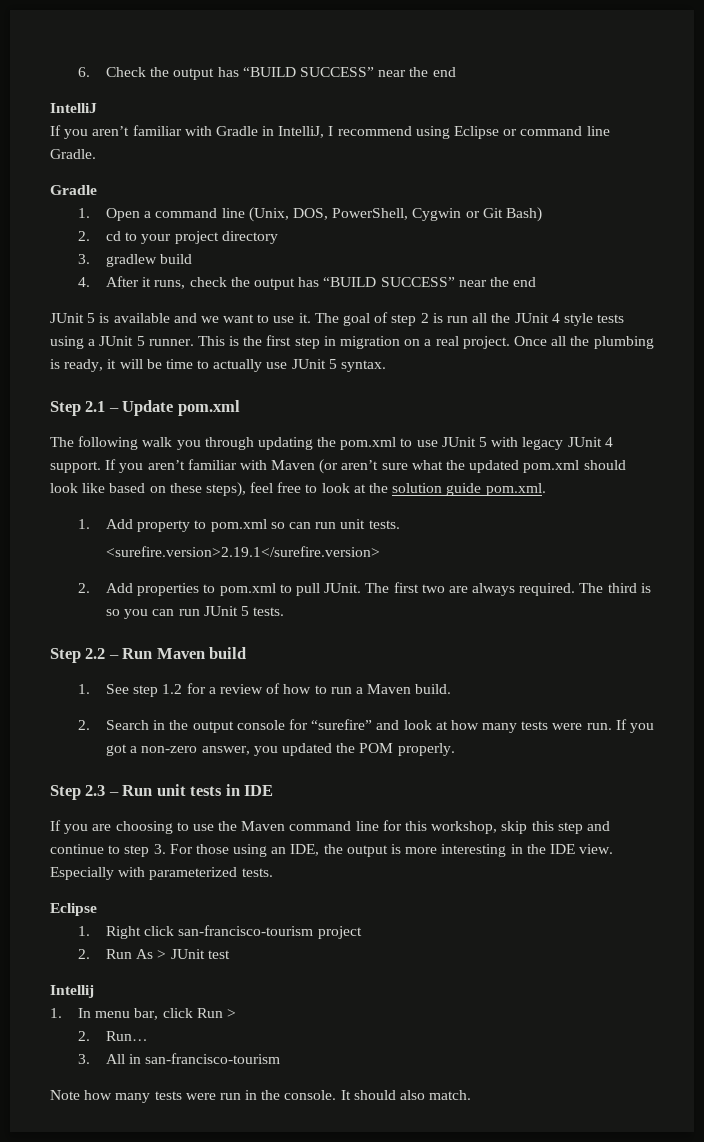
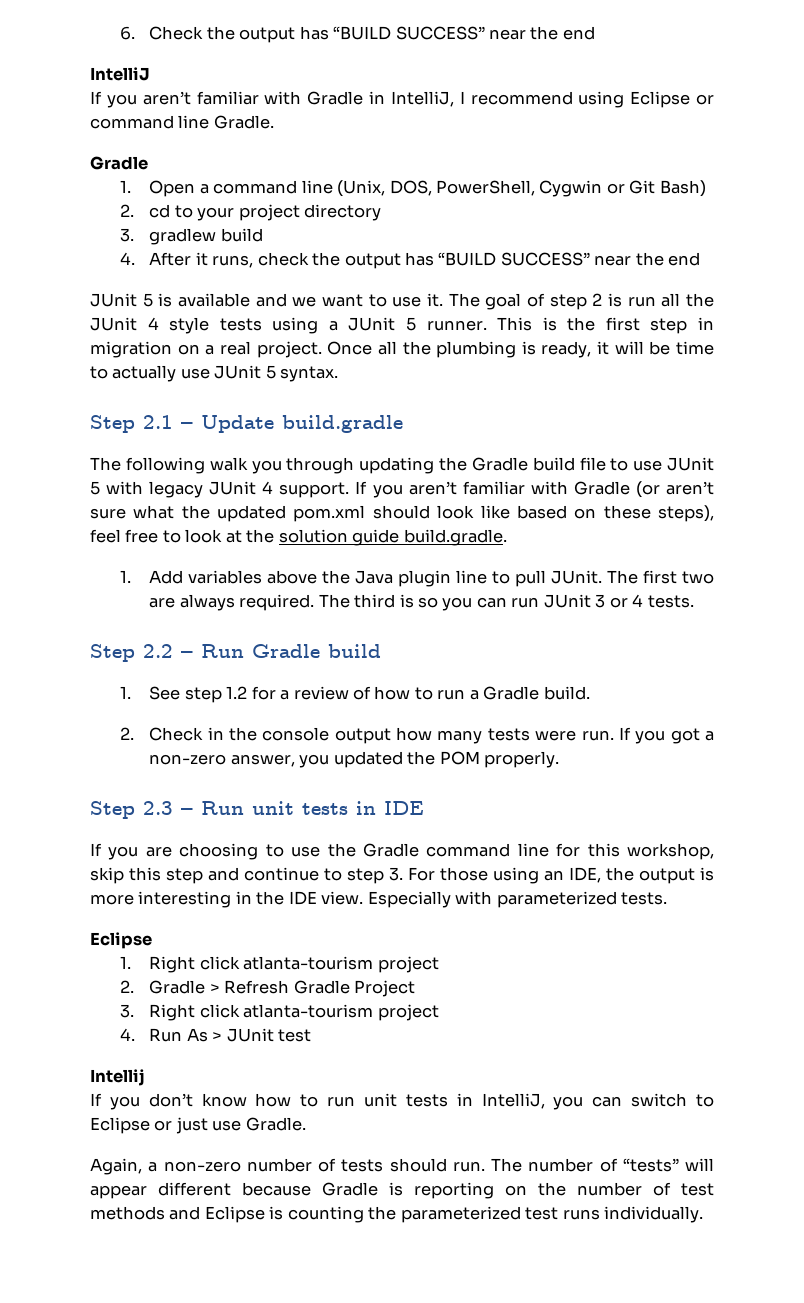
[177,400,240,416] pom.xml -> [282,415,403,433] build.gradle
[340,437,397,450] pom.xml -> [471,457,606,471] Gradle build file
[271,460,316,470] Maven -> [573,481,630,495] Gradle
[485,483,546,496] pom.xml. -> [403,529,507,546] build.gradle.
[137,519,400,532] [106,546,381,557] [78,583,276,596] property to pom.xml so can run unit tests. // <surefire.version>2.19.1</surefire.version> // 2. Add properties to pom.xml -> [188,570,488,587] variables above the Java plugin line
[240,606,249,616] 5 -> [595,594,644,608] 3 or 4
[156,648,205,659] Maven -> [252,644,320,658] Gradle
[367,684,412,694] Maven -> [483,686,540,700] Gradle
[106,719,448,733] Search in the output console for “surefire” and look at -> [149,727,391,744] Check in the console output
[241,821,286,831] Maven -> [362,843,419,857] Gradle
[178,925,362,939] [78,949,91,959] san-francisco-tourism project // 2. -> [243,956,439,973] [119,980,416,997] [119,1004,439,1021] [119,1028,135,1041] atlanta-tourism project // 2. Gradle > Refresh Gradle Project // 3. Right click atlanta-tourism project // 4.
[50,1008,236,1020] [78,1031,149,1041] [78,1053,281,1064] [50,1090,472,1103] 1. In menu bar, click Run > // 2. Run… // 3. All in san-francisco-tourism // Note how many tests were run in the console. It should also match. -> [90,1093,714,1110] [90,1117,306,1134] [90,1158,714,1175] [90,1182,714,1199] [90,1206,704,1223] If you don’t know how to run unit tests in IntelliJ, you can switch to Eclipse or just use Gradle. // Again, a non-zero number of tests should run. The number of “tests” will appear different because Gradle is reporting on the number of test methods and Eclipse is counting the parameterized test runs individually.

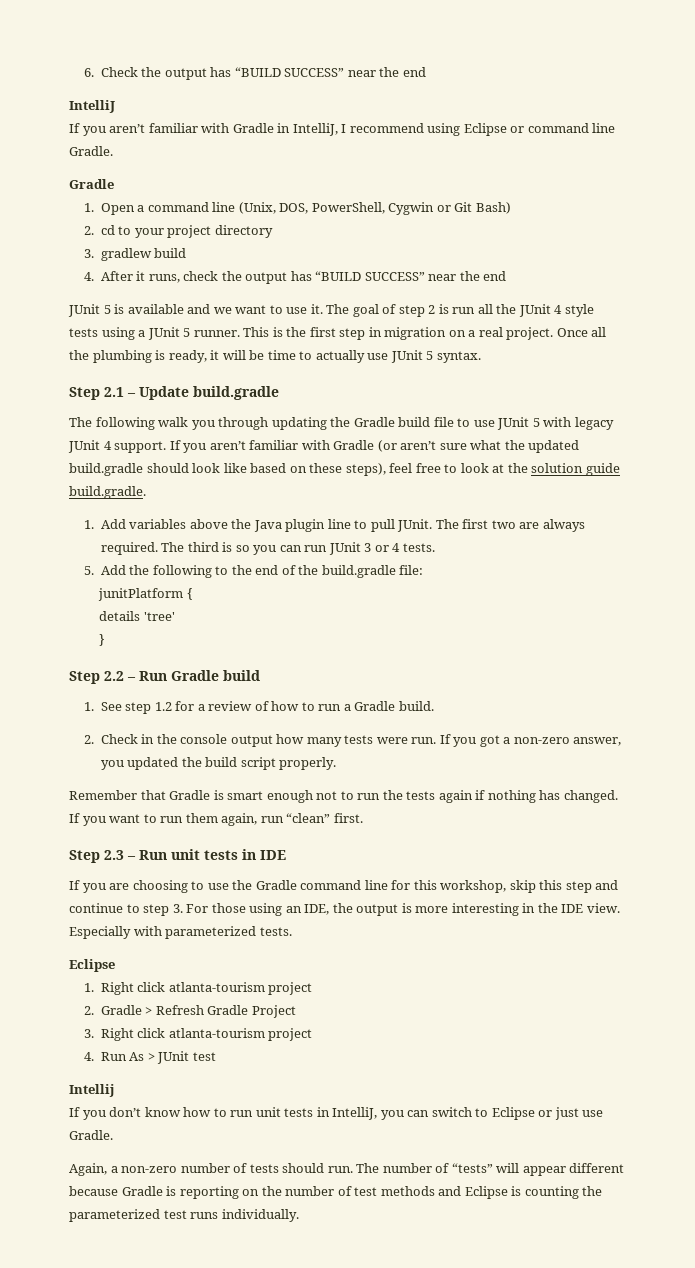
[293,505,366,522] pom.xml -> [69,463,143,476] build.gradle
(694, 601) none -> [84,565,424,578] [98,588,193,601] [99,611,175,621] [99,634,106,646] // 5. Add the following to the end of the build.gradle file: // junitPlatform { // details 'tree' // }
[439,751,480,765] POM -> [205,757,276,770] build script
(559, 759) none -> [69,790,618,803] [69,813,363,826] // Remember that Gradle is smart enough not to run the tests again if nothing has changed. If you want to run them again, run “clean” first.

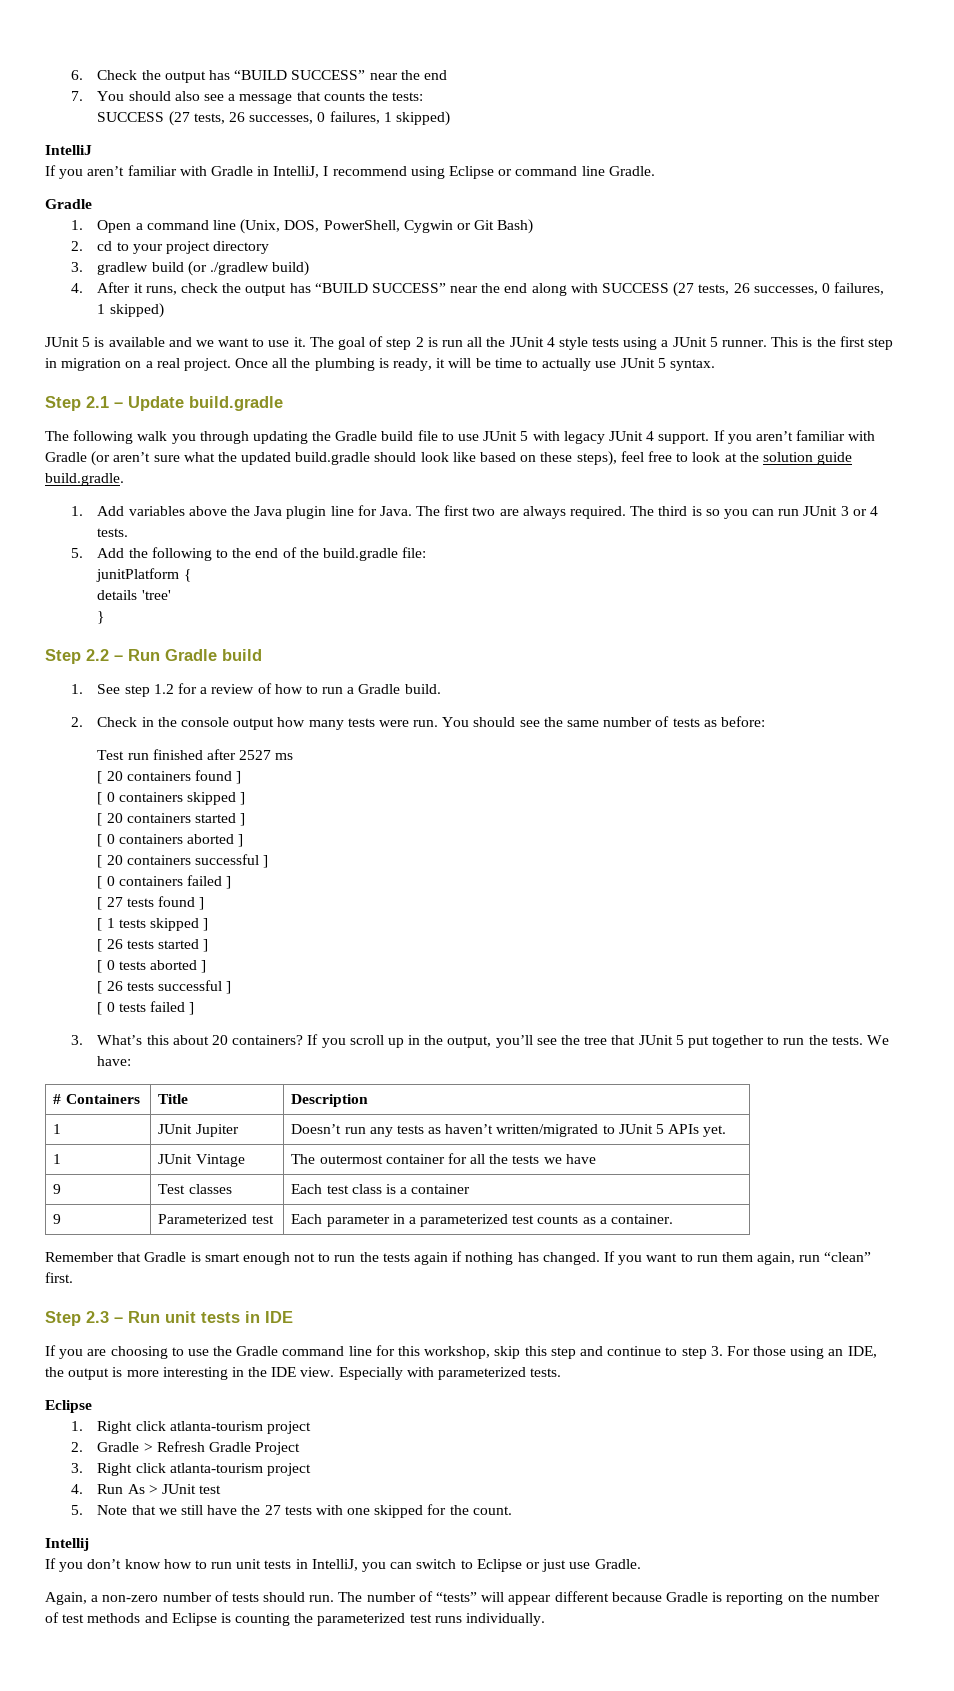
(426, 72) none -> [71,91,424,104] [97,111,450,126] // 7. You should also see a message that counts the tests: // SUCCESS (27 tests, 26 successes, 0 failures, 1 skipped)
(187, 253) none -> [187,261,310,276] (or ./gradlew build)
(507, 276) none -> [531,282,885,297] [97,303,164,318] along with SUCCESS (27 tests, 26 successes, 0 failures, 1 skipped)
[354,519,433,532] to pull JUnit. -> [357,505,412,516] for Java.
[439,734,622,747] [100,757,337,770] If you got a non-zero answer, you updated the build script properly. -> [442,716,765,727] [97,749,294,760] [97,770,242,784] [97,792,246,805] [97,813,246,826] [97,834,244,847] [97,854,269,868] [97,875,232,889] [97,896,205,910] [97,918,209,931] [97,939,209,952] [97,960,207,973] [97,980,232,994] [97,1001,195,1015] [71,1034,890,1048] [97,1056,132,1066] [53,1094,140,1104] [158,1094,189,1104] [291,1094,369,1107] [53,1124,62,1134] [158,1124,239,1137] [291,1124,727,1137] [53,1154,62,1164] [158,1154,245,1167] [291,1153,596,1164] [53,1184,62,1194] [158,1184,232,1194] [291,1184,471,1194] [53,1214,62,1224] [158,1214,274,1224] [291,1214,673,1227] You should see the same number of tests as before: // Test run finished after 2527 ms // [ 20 containers found ] // [ 0 containers skipped ] // [ 20 containers started ] // [ 0 containers aborted ] // [ 20 containers successful ] // [ 0 containers failed ] // [ 27 tests found ] // [ 1 tests skipped ] // [ 26 tests started ] // [ 0 tests aborted ] // [ 26 tests successful ] // [ 0 tests failed ] // 3. What’s this about 20 containers? If you scroll up in the output, you’ll see the tree that JUnit 5 put together to run the tests. We have: // # Containers | Title | Description // 1 | JUnit Jupiter | Doesn’t run any tests as haven’t written/migrated to JUnit 5 APIs yet. // 1 | JUnit Vintage | The outermost container for all the tests we have // 9 | Test classes | Each test class is a container // 9 | Parameterized test | Each parameter in a parameterized test counts as a container.
(216, 1056) none -> [71,1504,512,1518] // 5. Note that we still have the 27 tests with one skipped for the count.

